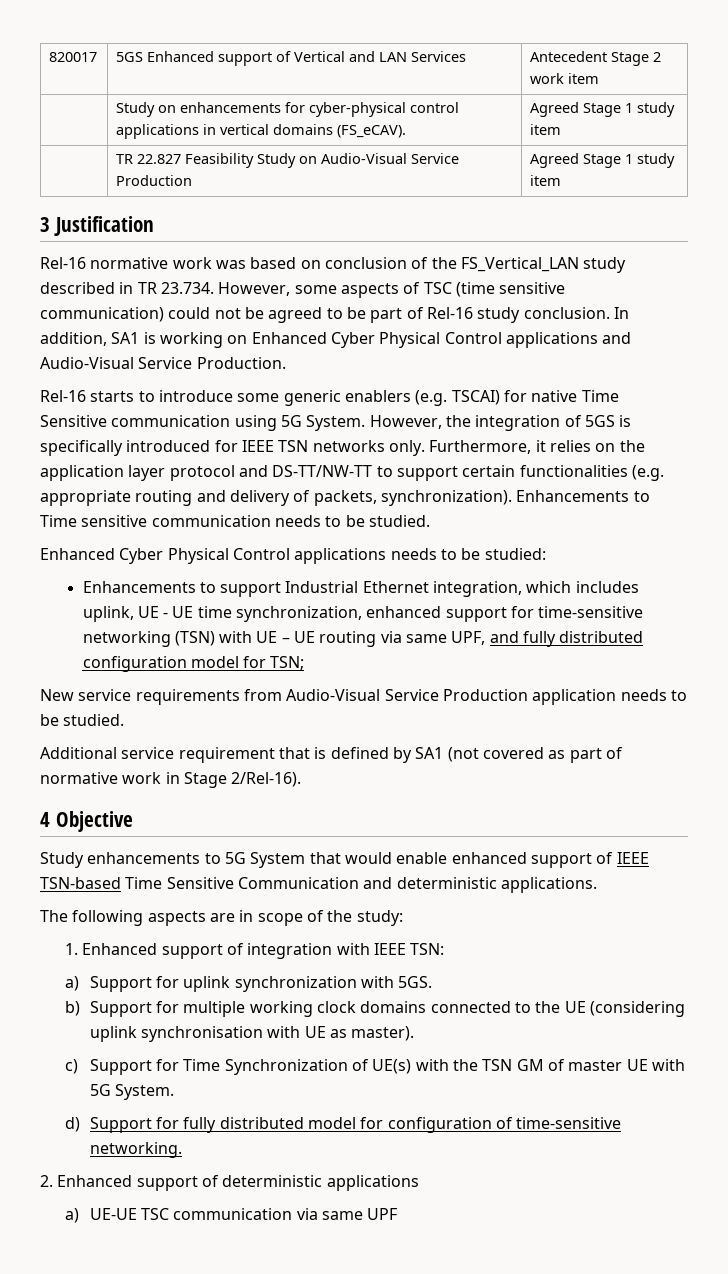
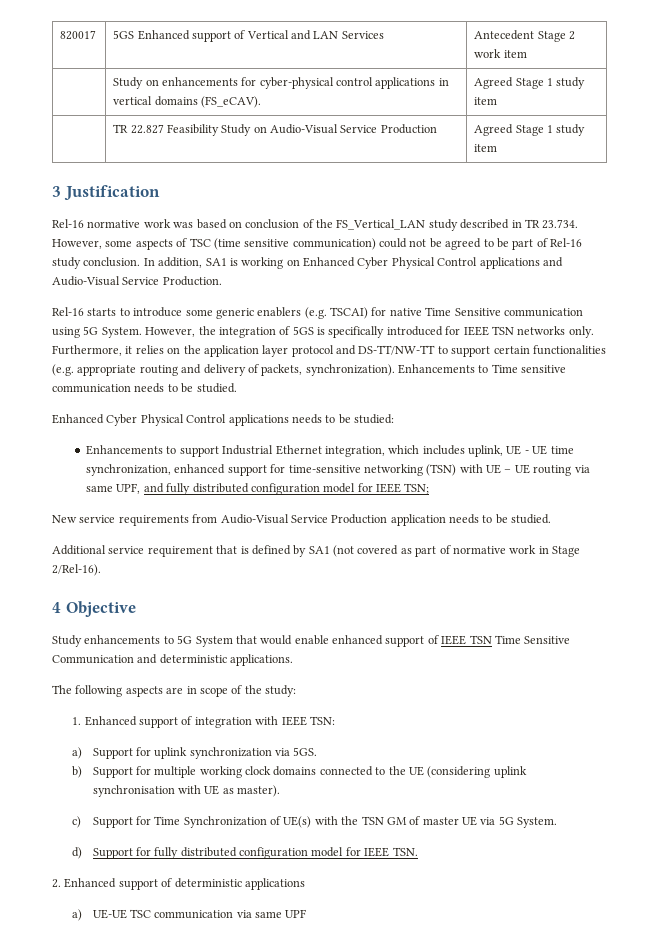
(267, 662) none -> [376,483,402,493] IEEE
[40,877,121,889] TSN-based -> [469,635,492,644] TSN
[361,976,395,988] with -> [275,748,291,756] via
[651,1059,685,1071] with -> [480,817,496,825] via
[308,1117,622,1133] [89,1142,182,1158] model for configuration of time-sensitive networking. -> [239,847,418,859] configuration model for IEEE TSN.

